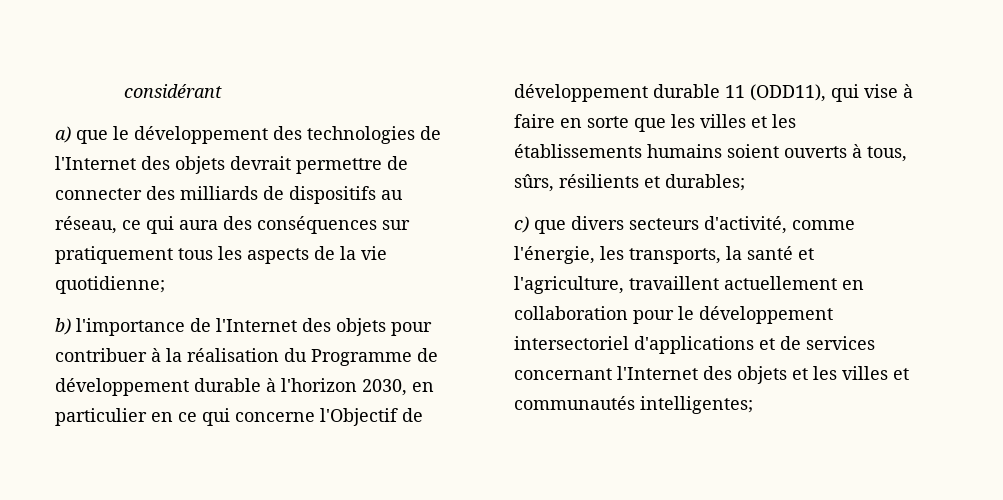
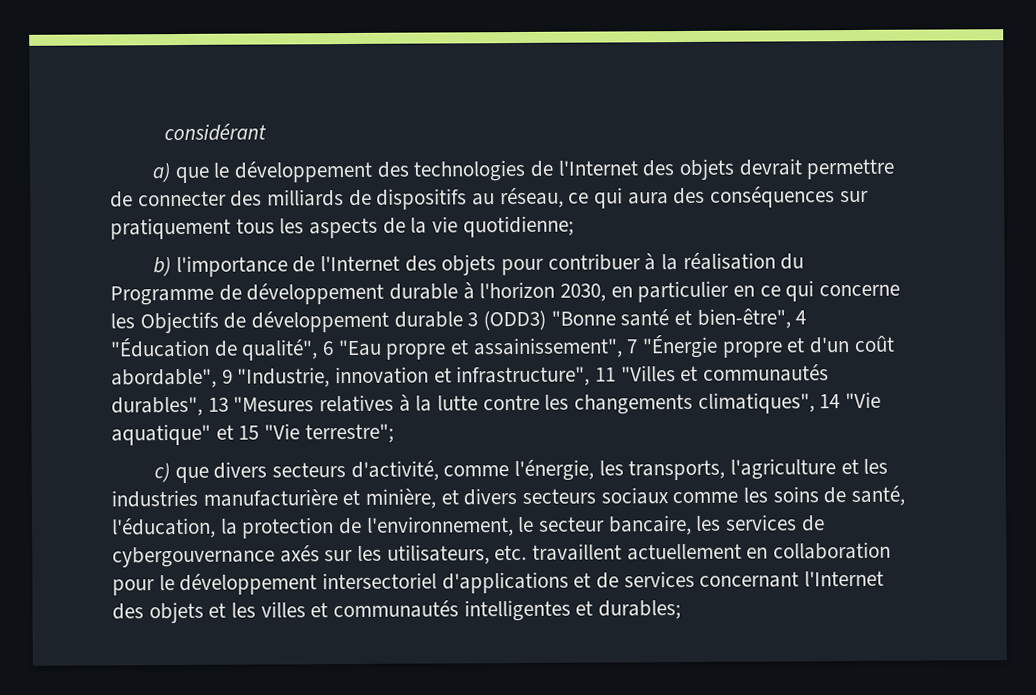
[320,408,423,426] [514,84,913,102] [514,114,796,132] [514,144,907,162] [514,174,745,192] l'Objectif de développement durable 11 (ODD11), qui vise à faire en sorte que les villes et les établissements humains soient ouverts à tous, sûrs, résilients et durables; -> [110,308,807,334] [110,334,895,361] [111,364,830,389] [111,391,882,417] [111,423,394,446] les Objectifs de développement durable 3 (ODD3) "Bonne santé et bien-être", 4 "Éducation de qualité", 6 "Eau propre et assainissement", 7 "Énergie propre et d'un coût abordable", 9 "Industrie, innovation et infrastructure", 11 "Villes et communautés durables", 13 "Mesures relatives à la lutte contre les changements climatiques", 14 "Vie aquatique" et 15 "Vie terrestre";
[726,246,814,260] [514,276,624,294] la santé et l'agriculture, -> [729,458,889,480] [111,485,906,509] [112,514,825,539] [112,544,528,568] l'agriculture et les industries manufacturière et minière, et divers secteurs sociaux comme les soins de santé, l'éducation, la protection de l'environnement, le secteur bancaire, les services de cybergouvernance axés sur les utilisateurs, etc.
[640,396,753,414] intelligentes; -> [463,599,682,622] intelligentes et durables;

